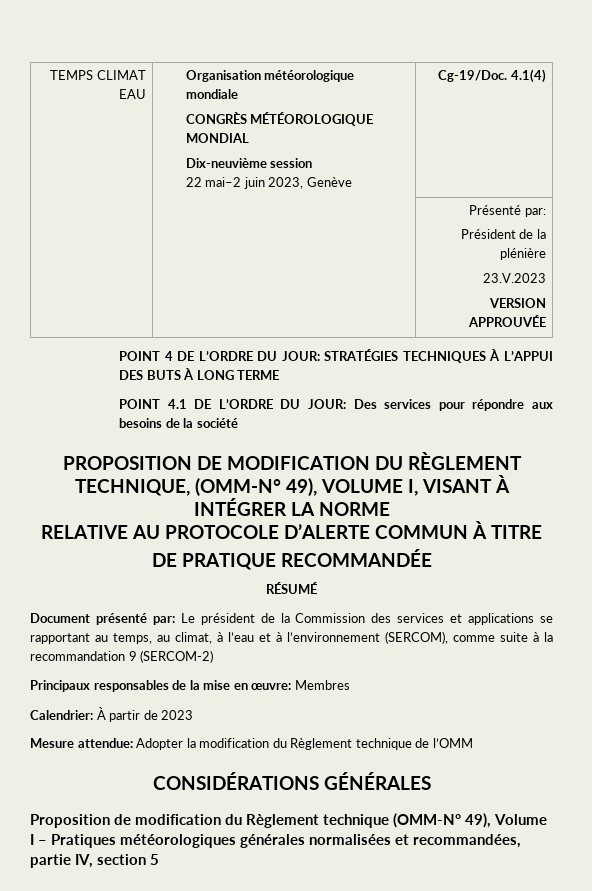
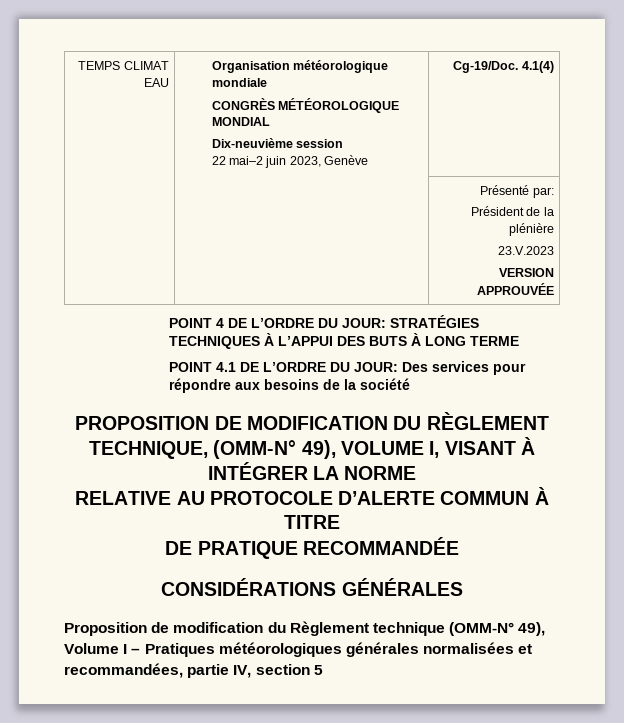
[266,582,317,594] [30,613,554,625] [30,631,553,644] [30,650,214,663] [30,680,350,692] [30,707,194,722] [30,738,473,750] // RÉSUMÉ // Document présenté par: Le président de la Commission des services et applications se rapportant au temps, au climat, à l’eau et à l’environnement (SERCOM), comme suite à la recommandation 9 (SERCOM-2) // Principaux responsables de la mise en œuvre: Membres // Calendrier: À partir de 2023 // Mesure attendue: Adopter la modification du Règlement technique de l’OMM -> (459, 546) none

